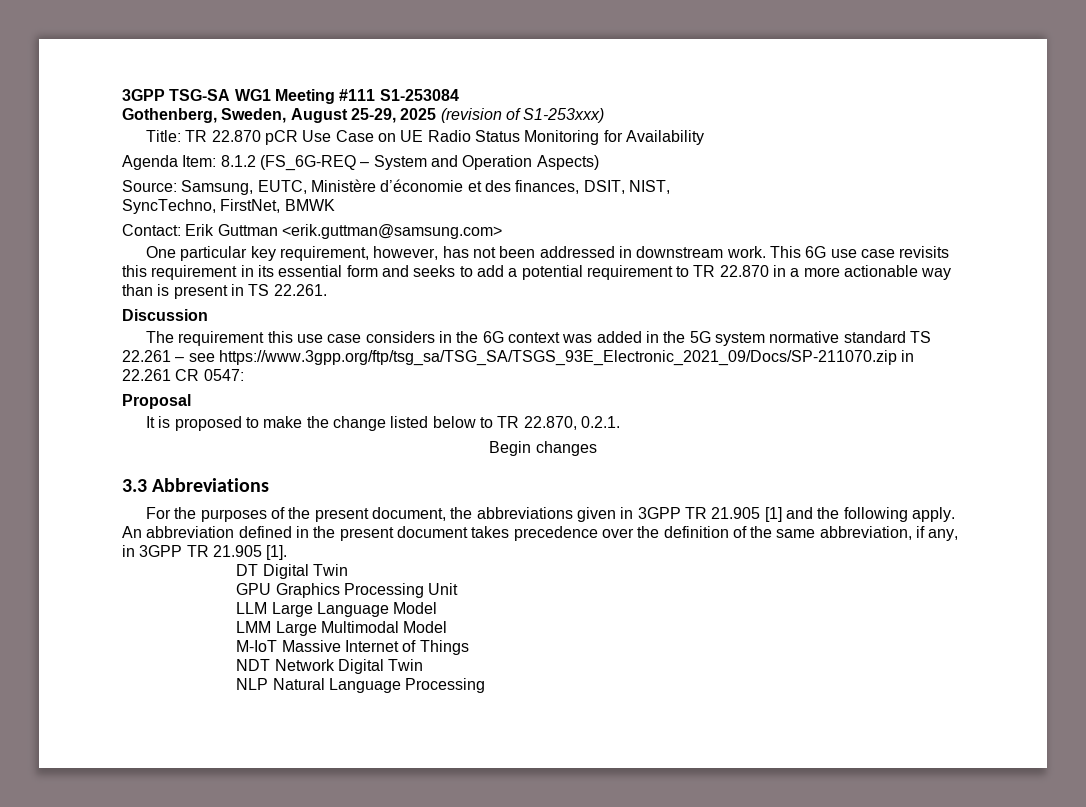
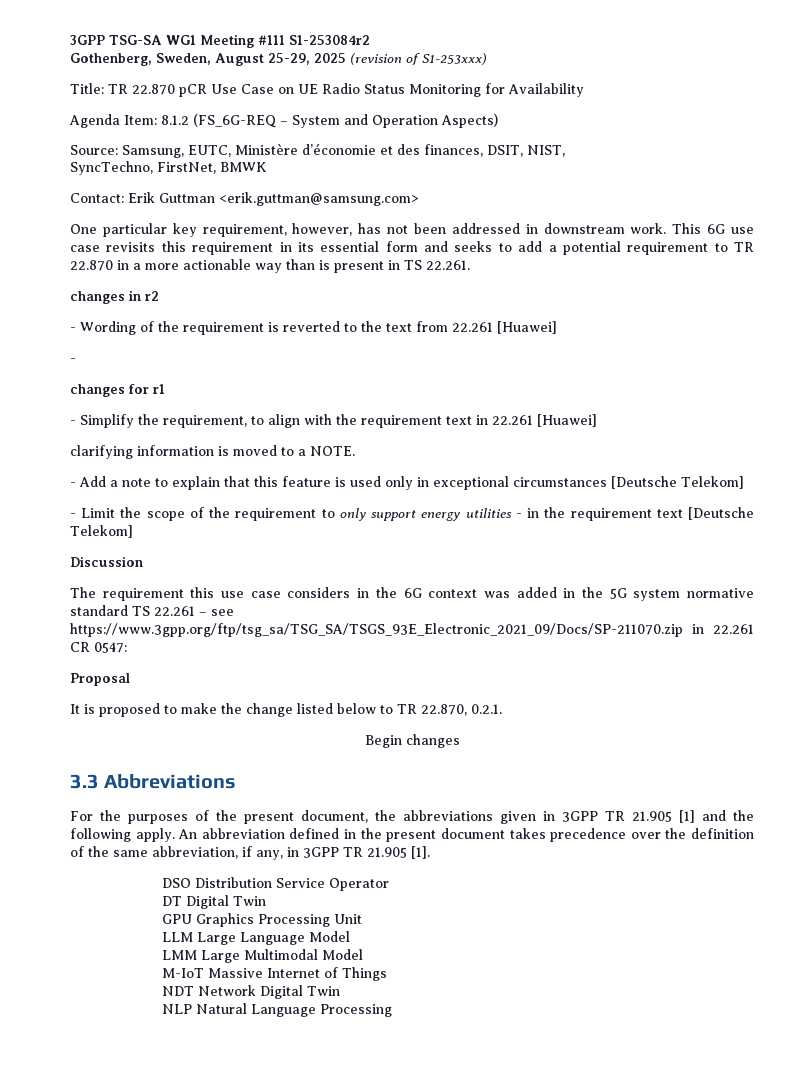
[379,89,459,101] S1-253084 -> [289,35,370,45] S1-253084r2
(327, 290) none -> [70,290,159,304] [70,321,557,335] [70,358,76,363] [70,384,165,397] [70,414,597,428] [70,445,355,459] [70,476,744,490] [70,507,755,521] [70,525,133,538] // changes in r2 // - Wording of the requirement is reverted to the text from 22.261 [Huawei] // - // changes for r1 // - Simplify the requirement, to align with the requirement text in 22.261 [Huawei] // clarifying information is moved to a NOTE. // - Add a note to explain that this feature is used only in exceptional circumstances [Deutsche Telekom] // - Limit the scope of the requirement to only support energy utilities - in the requirement text [Deutsche Telekom]
(288, 552) none -> [162,877,390,891] // DSO Distribution Service Operator

